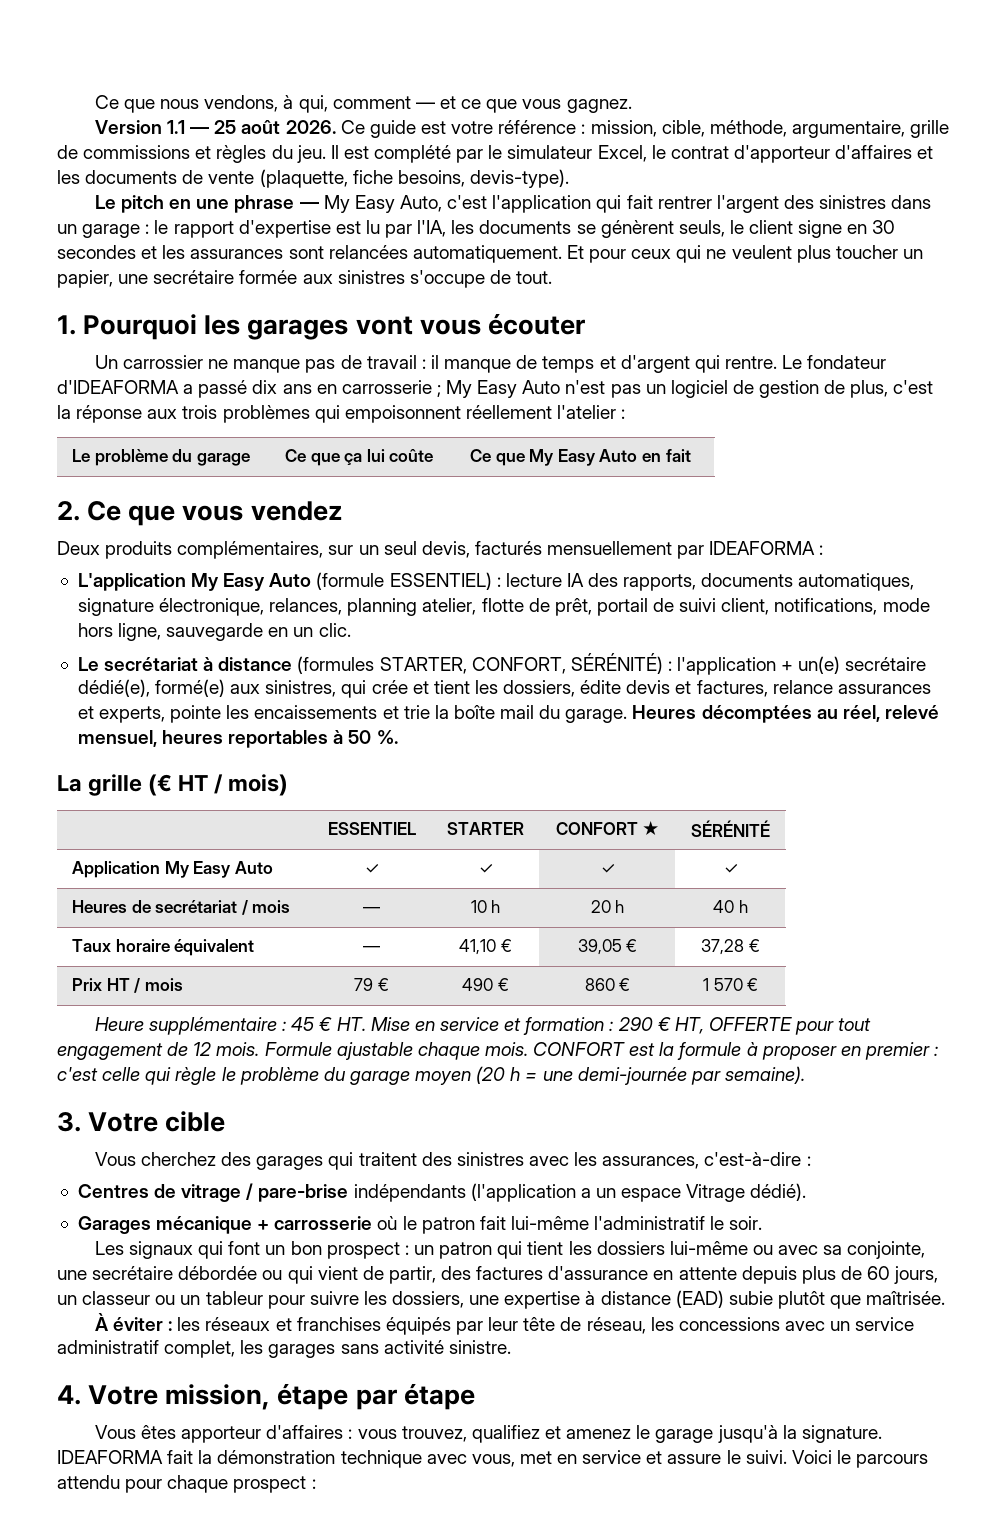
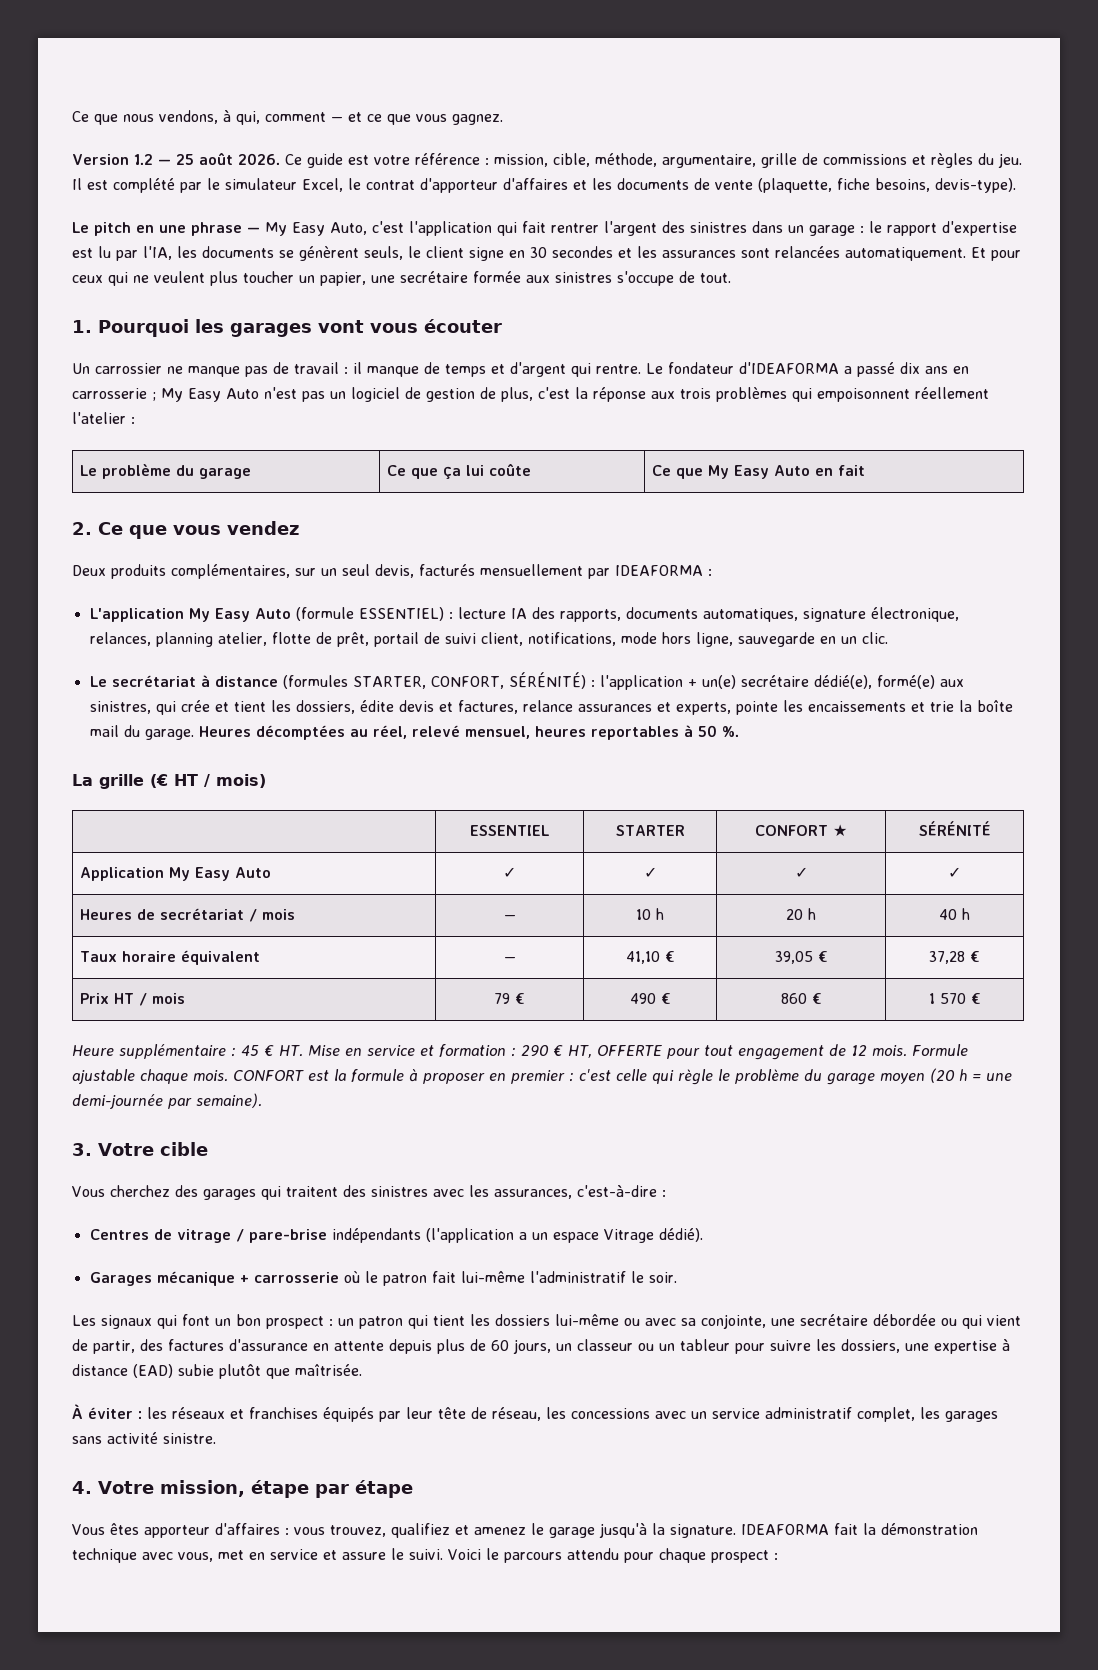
[167,120,186,134] 1.1 -> [134,154,153,165] 1.2

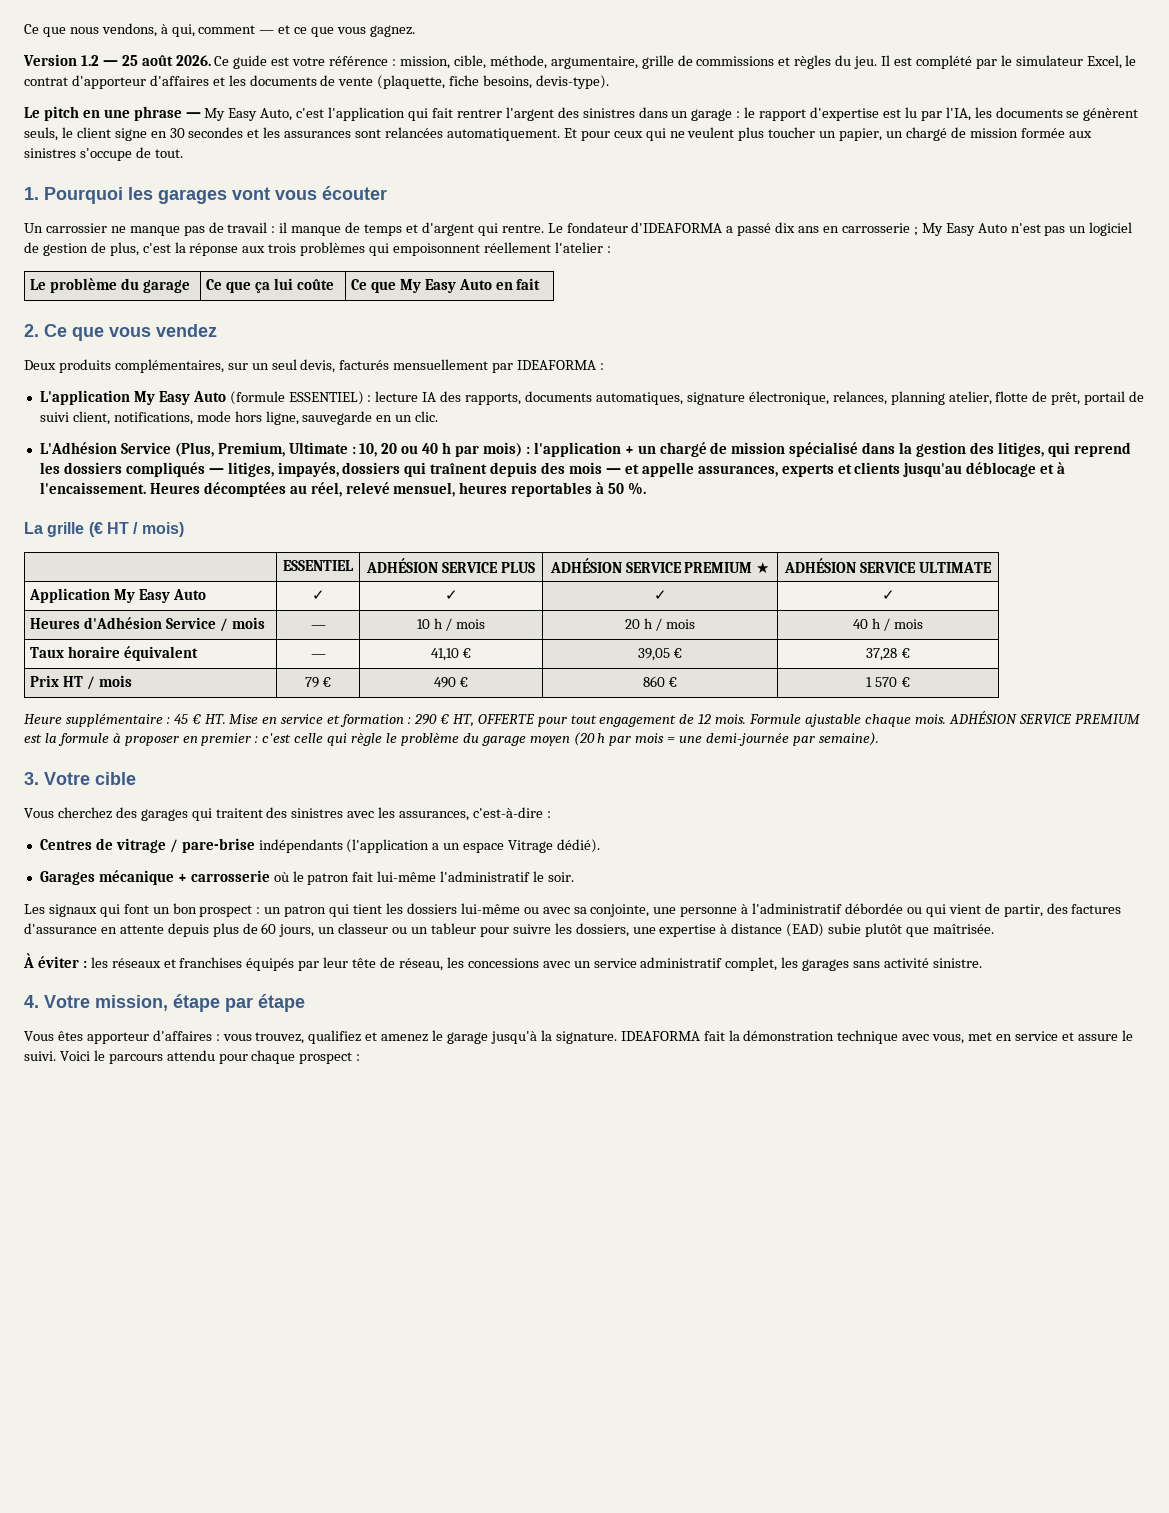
[371,271,468,283] une secrétaire -> [886,127,1018,141] un chargé de mission
[89,672,964,690] [89,700,1013,715] [89,725,194,740] Le secrétariat à distance (formules STARTER, CONFORT, SÉRÉNITÉ) : l'application + un(e) secrétaire dédié(e), formé(e) aux sinistres, qui crée et tient les dossiers, édite devis et factures, relance assurances et experts, pointe les encaissements et trie la boîte mail du garage. -> [39,442,1131,457] [39,462,1066,477] [39,482,146,494] L'Adhésion Service (Plus, Premium, Ultimate : 10, 20 ou 40 h par mois) : l'application + un chargé de mission spécialisé dans la gestion des litiges, qui reprend les dossiers compliqués — litiges, impayés, dossiers qui traînent depuis des mois — et appelle assurances, experts et clients jusqu'au déblocage et à l'encaissement.
[615,825,685,836] [755,824,847,837] [918,821,991,836] STARTER | CONFORT ★ | SÉRÉNITÉ -> [366,558,535,573] [549,558,770,574] [784,558,992,573] ADHÉSION SERVICE PLUS | ADHÉSION SERVICE PREMIUM ★ | ADHÉSION SERVICE ULTIMATE
[136,908,244,920] de secrétariat -> [83,617,216,629] d'Adhésion Service
(664, 914) none -> [445,618,486,631] / mois
[939,908,970,920] | 40 h -> [655,618,696,631] [852,618,924,631] / mois | 40 h / mois
[233,1070,304,1081] CONFORT -> [948,711,1140,725] ADHÉSION SERVICE PREMIUM
(967, 1075) none -> [609,733,665,746] par mois
[800,1314,868,1326] secrétaire -> [680,903,843,917] personne à l'administratif

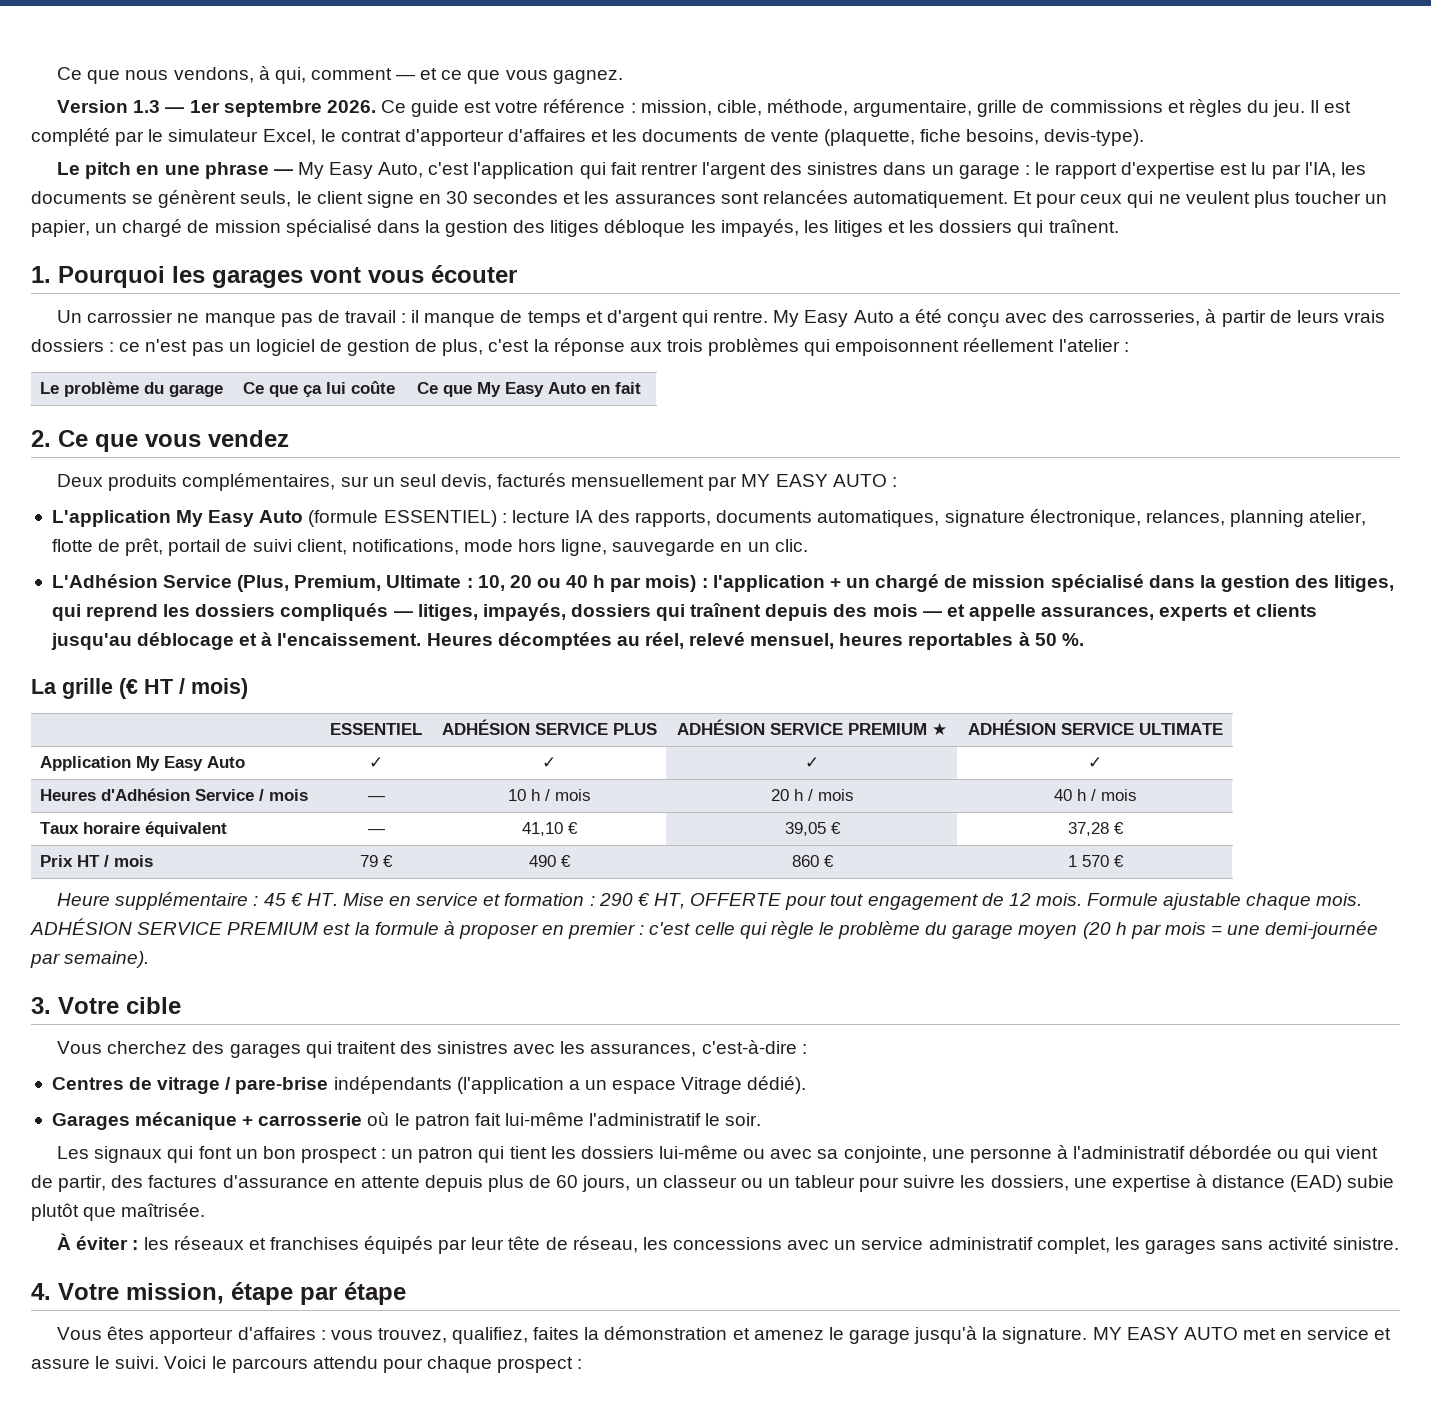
[80,55,173,66] 1.2 — 25 août -> [133,100,322,117] 1.3 — 1er septembre
[1020,128,1092,138] [24,147,183,161] formée aux sinistres s'occupe de tout. -> [285,219,1119,237] spécialisé dans la gestion des litiges débloque les impayés, les litiges et les dossiers qui traînent.
[547,222,1007,236] Le fondateur d'IDEAFORMA a passé dix ans en carrosserie ; My Easy Auto -> [773,309,1385,328] [31,339,141,352] My Easy Auto a été conçu avec des carrosseries, à partir de leurs vrais dossiers : ce
[517,360,597,370] IDEAFORMA -> [741,474,887,487] MY EASY AUTO
[308,1030,362,1044] qualifiez -> [452,1326,728,1344] qualifiez, faites la démonstration
[620,1030,965,1044] IDEAFORMA fait la démonstration technique avec vous, -> [1092,1327,1238,1340] MY EASY AUTO

